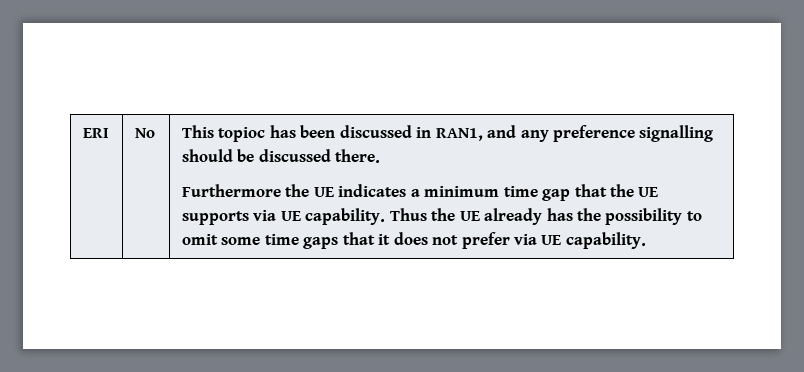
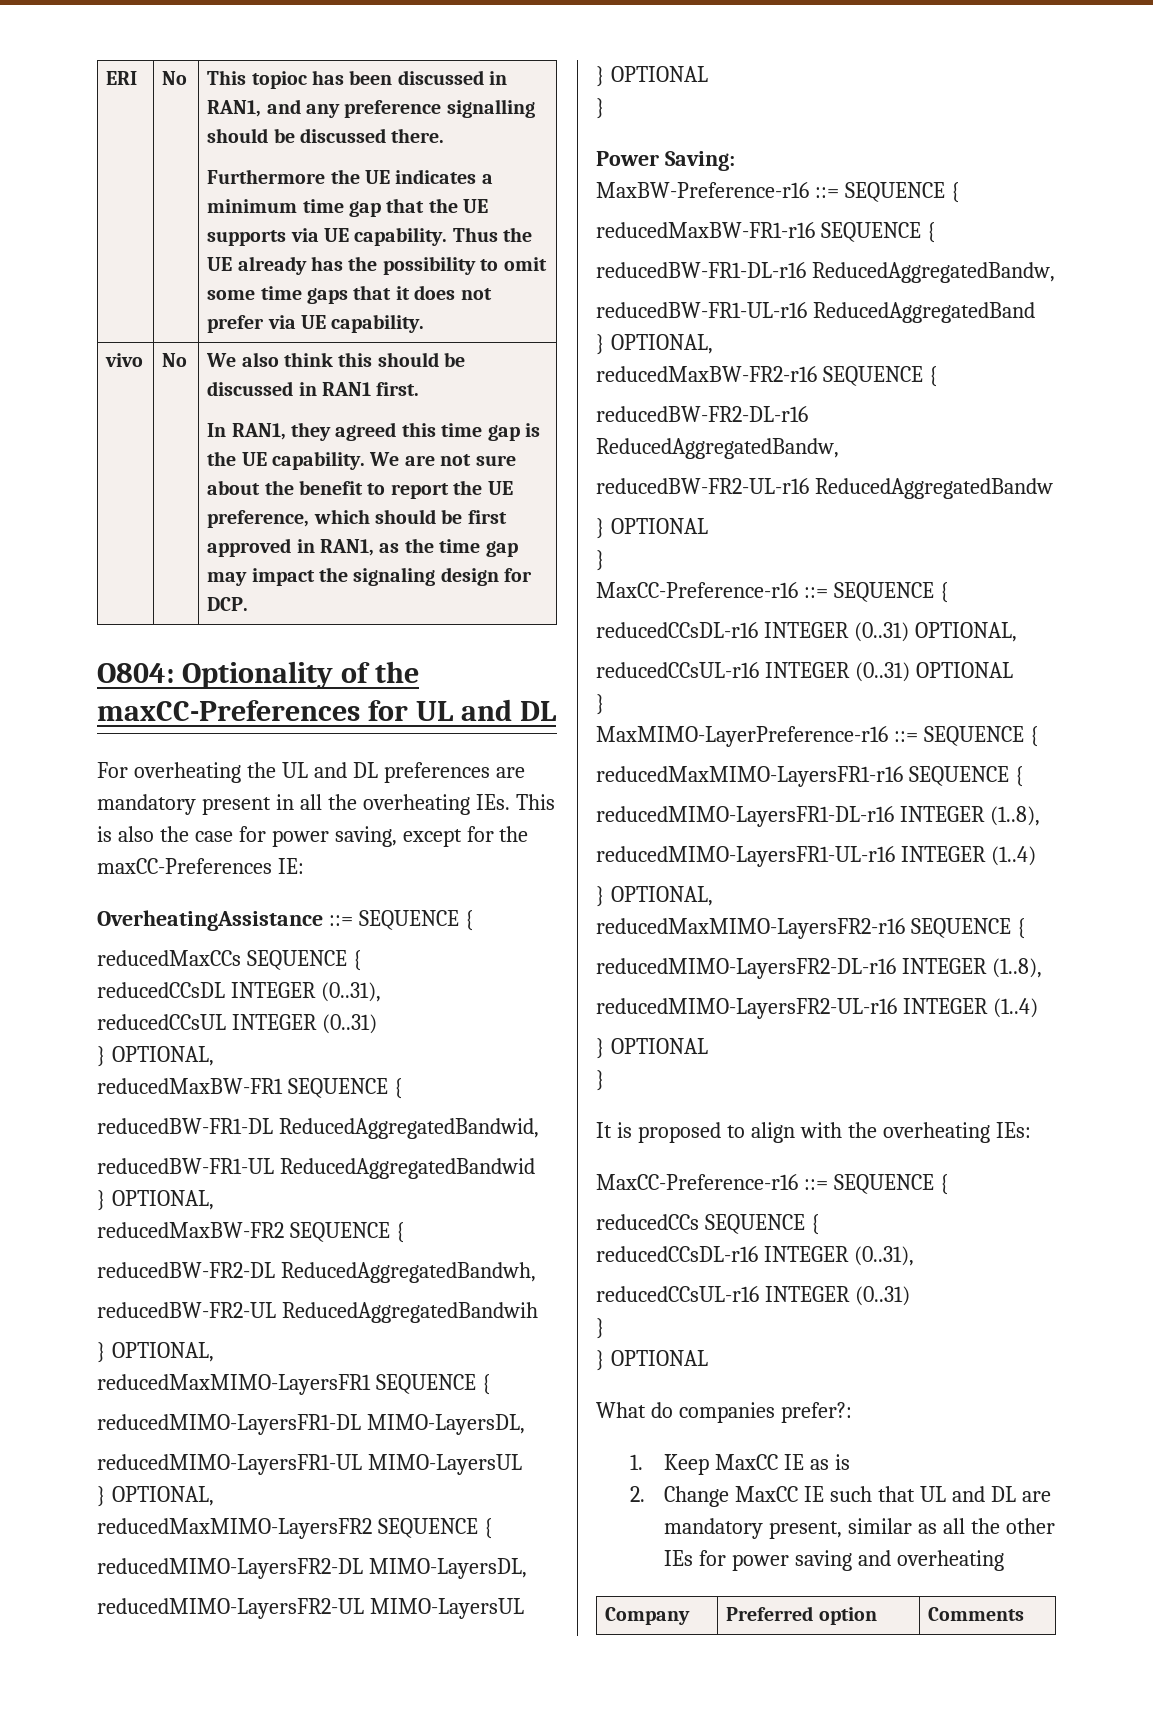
(646, 240) none -> [105,353,144,367] [162,353,188,367] [206,352,466,367] [207,381,420,396] [207,422,541,441] [207,451,516,470] [207,480,513,499] [207,509,507,528] [207,538,518,557] [207,567,533,586] [207,597,249,611] [97,661,419,689] [97,699,557,721] [97,762,525,783] [97,794,555,815] [97,826,529,847] [97,858,304,874] [97,910,474,931] [97,950,362,971] [97,982,381,1002] [97,1014,377,1034] [97,1046,214,1067] [97,1078,403,1099] [97,1118,539,1139] [97,1158,535,1179] [97,1190,214,1211] [97,1222,405,1243] [97,1262,536,1283] [97,1302,538,1323] [97,1342,214,1363] [97,1374,491,1395] [97,1414,525,1435] [97,1454,522,1475] [97,1486,214,1507] [97,1518,493,1539] [97,1558,527,1579] [97,1598,524,1619] [596,66,708,87] [596,98,605,119] [596,151,735,171] [596,182,960,203] [596,222,936,243] [596,262,1055,283] [596,302,1035,323] [596,334,713,355] [596,366,938,387] [596,406,808,422] [596,438,839,459] [596,478,1053,499] [596,518,708,539] [596,550,605,571] [596,582,949,603] [596,622,1017,642] [596,662,1013,682] [596,694,605,715] [596,726,1039,747] [596,766,1024,787] [596,806,1040,827] [596,846,1036,867] [596,886,713,907] [596,918,1026,939] [596,958,1042,979] [596,998,1038,1019] [596,1038,708,1059] [596,1070,605,1091] [596,1122,1031,1143] [596,1174,949,1195] [596,1214,820,1235] [596,1246,914,1266] [596,1286,910,1306] [596,1318,605,1339] [596,1350,708,1371] [596,1402,852,1423] [630,1454,851,1475] [630,1486,1051,1507] [664,1518,1055,1539] [664,1550,1004,1571] [605,1607,691,1625] [726,1606,877,1625] [928,1607,1025,1621] // vivo | No | We also think this should be discussed in RAN1 first. // In RAN1, they agreed this time gap is the UE capability. We are not sure about the benefit to report the UE preference, which should be first approved in RAN1, as the time gap may impact the signaling design for DCP. // O804: Optionality of the maxCC-Preferences for UL and DL // For overheating the UL and DL preferences are mandatory present in all the overheating IEs. This is also the case for power saving, except for the maxCC-Preferences IE: // OverheatingAssistance ::= SEQUENCE { // reducedMaxCCs SEQUENCE { // reducedCCsDL INTEGER (0..31), // reducedCCsUL INTEGER (0..31) // } OPTIONAL, // reducedMaxBW-FR1 SEQUENCE { // reducedBW-FR1-DL ReducedAggregatedBandwid, // reducedBW-FR1-UL ReducedAggregatedBandwid // } OPTIONAL, // reducedMaxBW-FR2 SEQUENCE { // reducedBW-FR2-DL ReducedAggregatedBandwh, // reducedBW-FR2-UL ReducedAggregatedBandwih // } OPTIONAL, // reducedMaxMIMO-LayersFR1 SEQUENCE { // reducedMIMO-LayersFR1-DL MIMO-LayersDL, // reducedMIMO-LayersFR1-UL MIMO-LayersUL // } OPTIONAL, // reducedMaxMIMO-LayersFR2 SEQUENCE { // reducedMIMO-LayersFR2-DL MIMO-LayersDL, // reducedMIMO-LayersFR2-UL MIMO-LayersUL // } OPTIONAL // } // Power Saving: // MaxBW-Preference-r16 ::= SEQUENCE { // reducedMaxBW-FR1-r16 SEQUENCE { // reducedBW-FR1-DL-r16 ReducedAggregatedBandw, // reducedBW-FR1-UL-r16 ReducedAggregatedBand // } OPTIONAL, // reducedMaxBW-FR2-r16 SEQUENCE { // reducedBW-FR2-DL-r16 ReducedAggregatedBandw, // reducedBW-FR2-UL-r16 ReducedAggregatedBandw // } OPTIONAL // } // MaxCC-Preference-r16 ::= SEQUENCE { // reducedCCsDL-r16 INTEGER (0..31) OPTIONAL, // reducedCCsUL-r16 INTEGER (0..31) OPTIONAL // } // MaxMIMO-LayerPreference-r16 ::= SEQUENCE { // reducedMaxMIMO-LayersFR1-r16 SEQUENCE { // reducedMIMO-LayersFR1-DL-r16 INTEGER (1..8), // reducedMIMO-LayersFR1-UL-r16 INTEGER (1..4) // } OPTIONAL, // reducedMaxMIMO-LayersFR2-r16 SEQUENCE { // reducedMIMO-LayersFR2-DL-r16 INTEGER (1..8), // reducedMIMO-LayersFR2-UL-r16 INTEGER (1..4) // } OPTIONAL // } // It is proposed to align with the overheating IEs: // MaxCC-Preference-r16 ::= SEQUENCE { // reducedCCs SEQUENCE { // reducedCCsDL-r16 INTEGER (0..31), // reducedCCsUL-r16 INTEGER (0..31) // } // } OPTIONAL // What do companies prefer?: // 1. Keep MaxCC IE as is // 2. Change MaxCC IE such that UL and DL are mandatory present, similar as all the other IEs for power saving and overheating // Company | Preferred option | Comments

